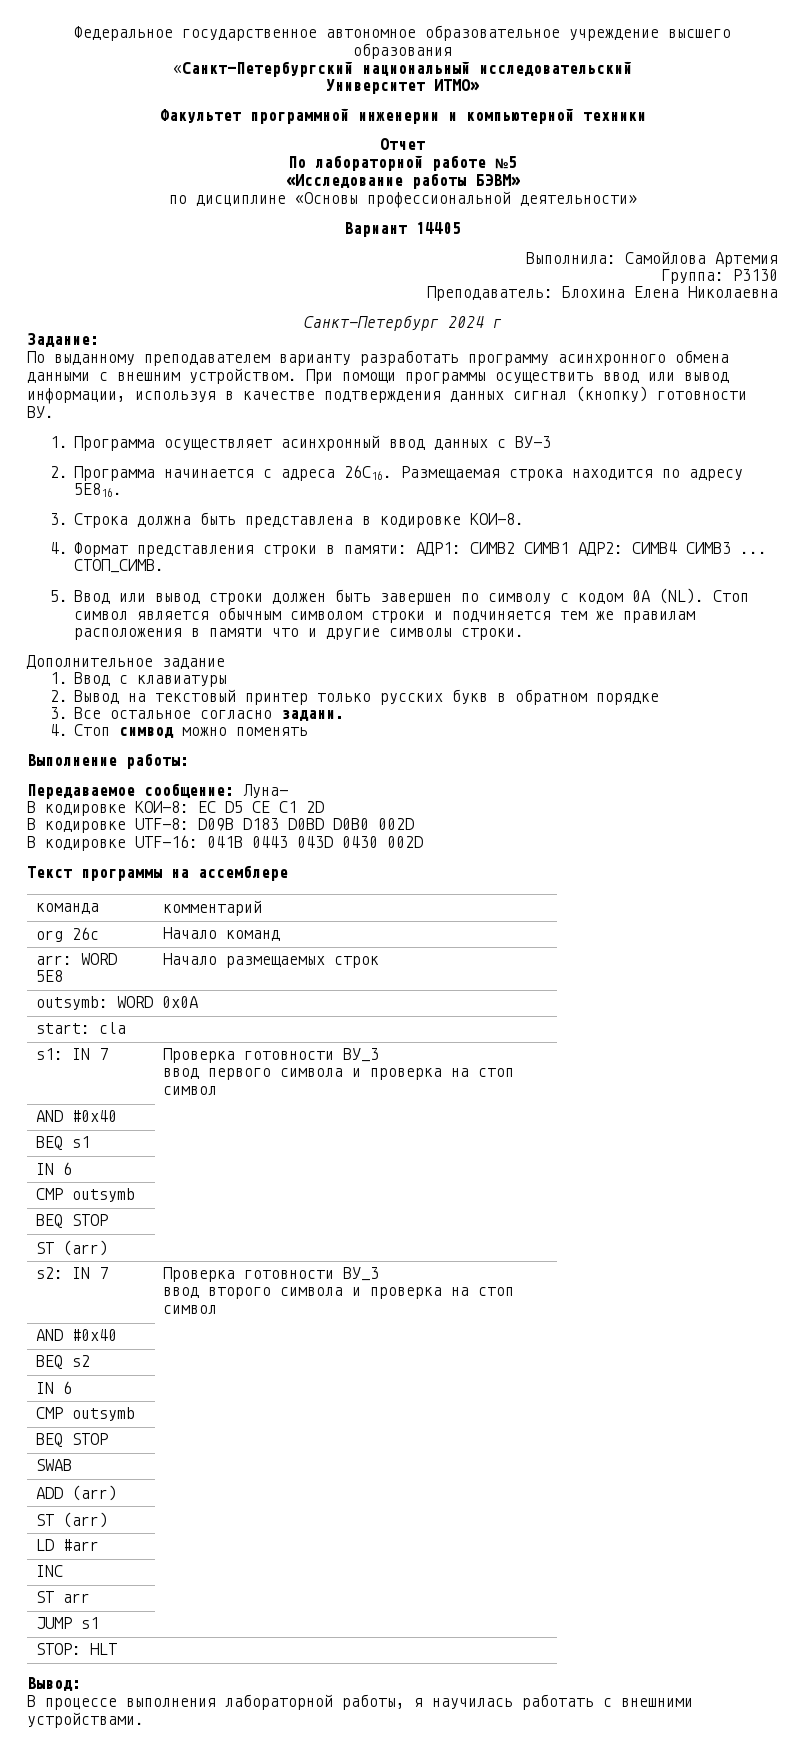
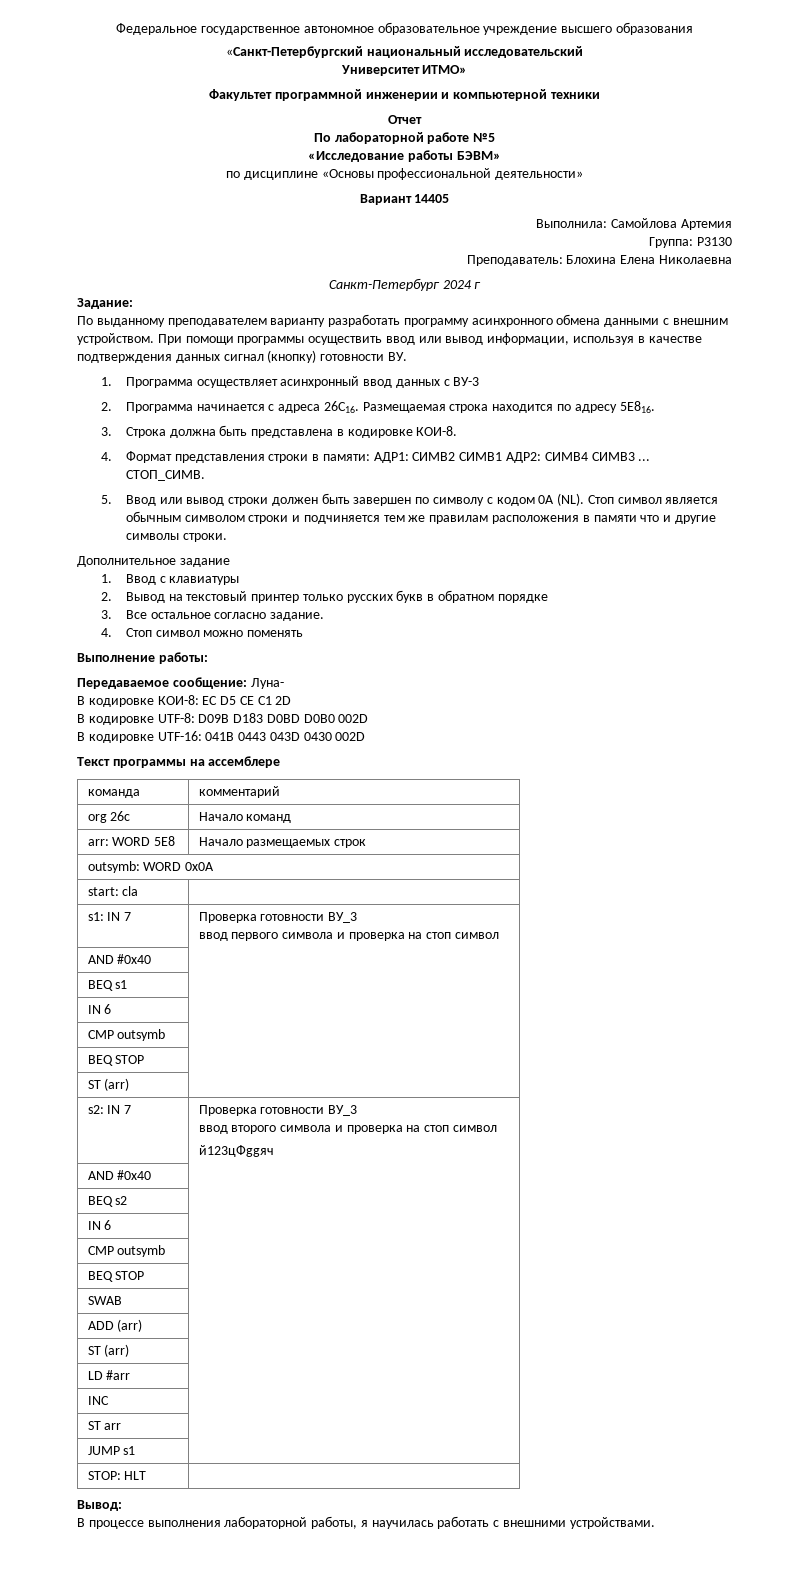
[281,710,345,721] задани. -> [270,612,325,621] задание.
[119,727,175,738] симвод -> [155,630,200,637] символ
(218, 1309) none -> [198,1145,274,1157] // й123цФggяч

